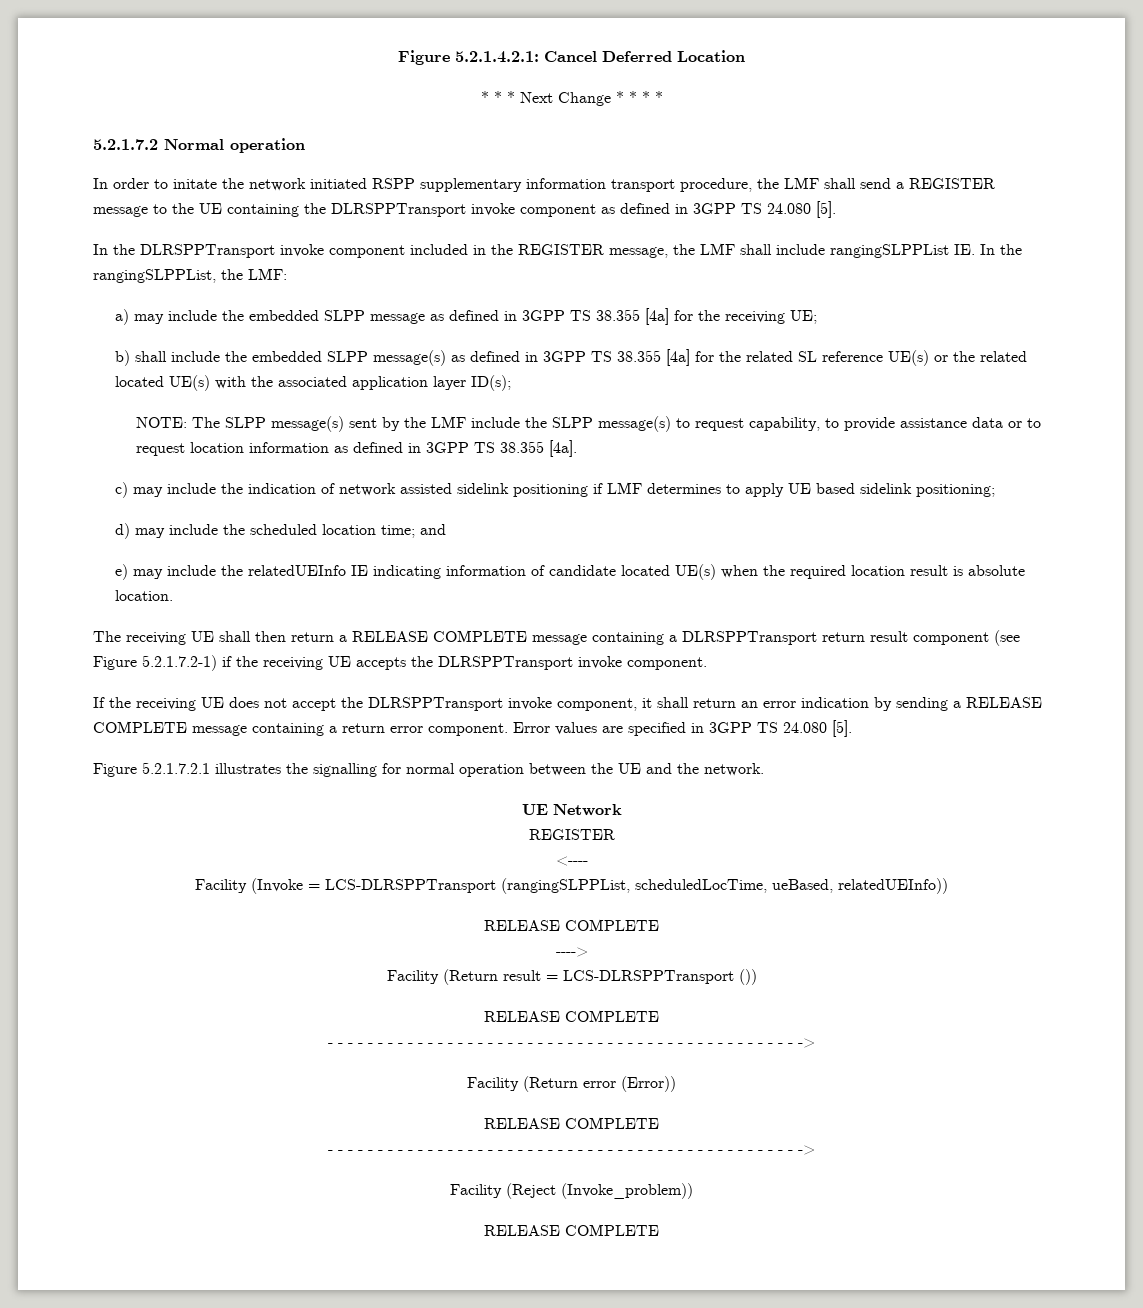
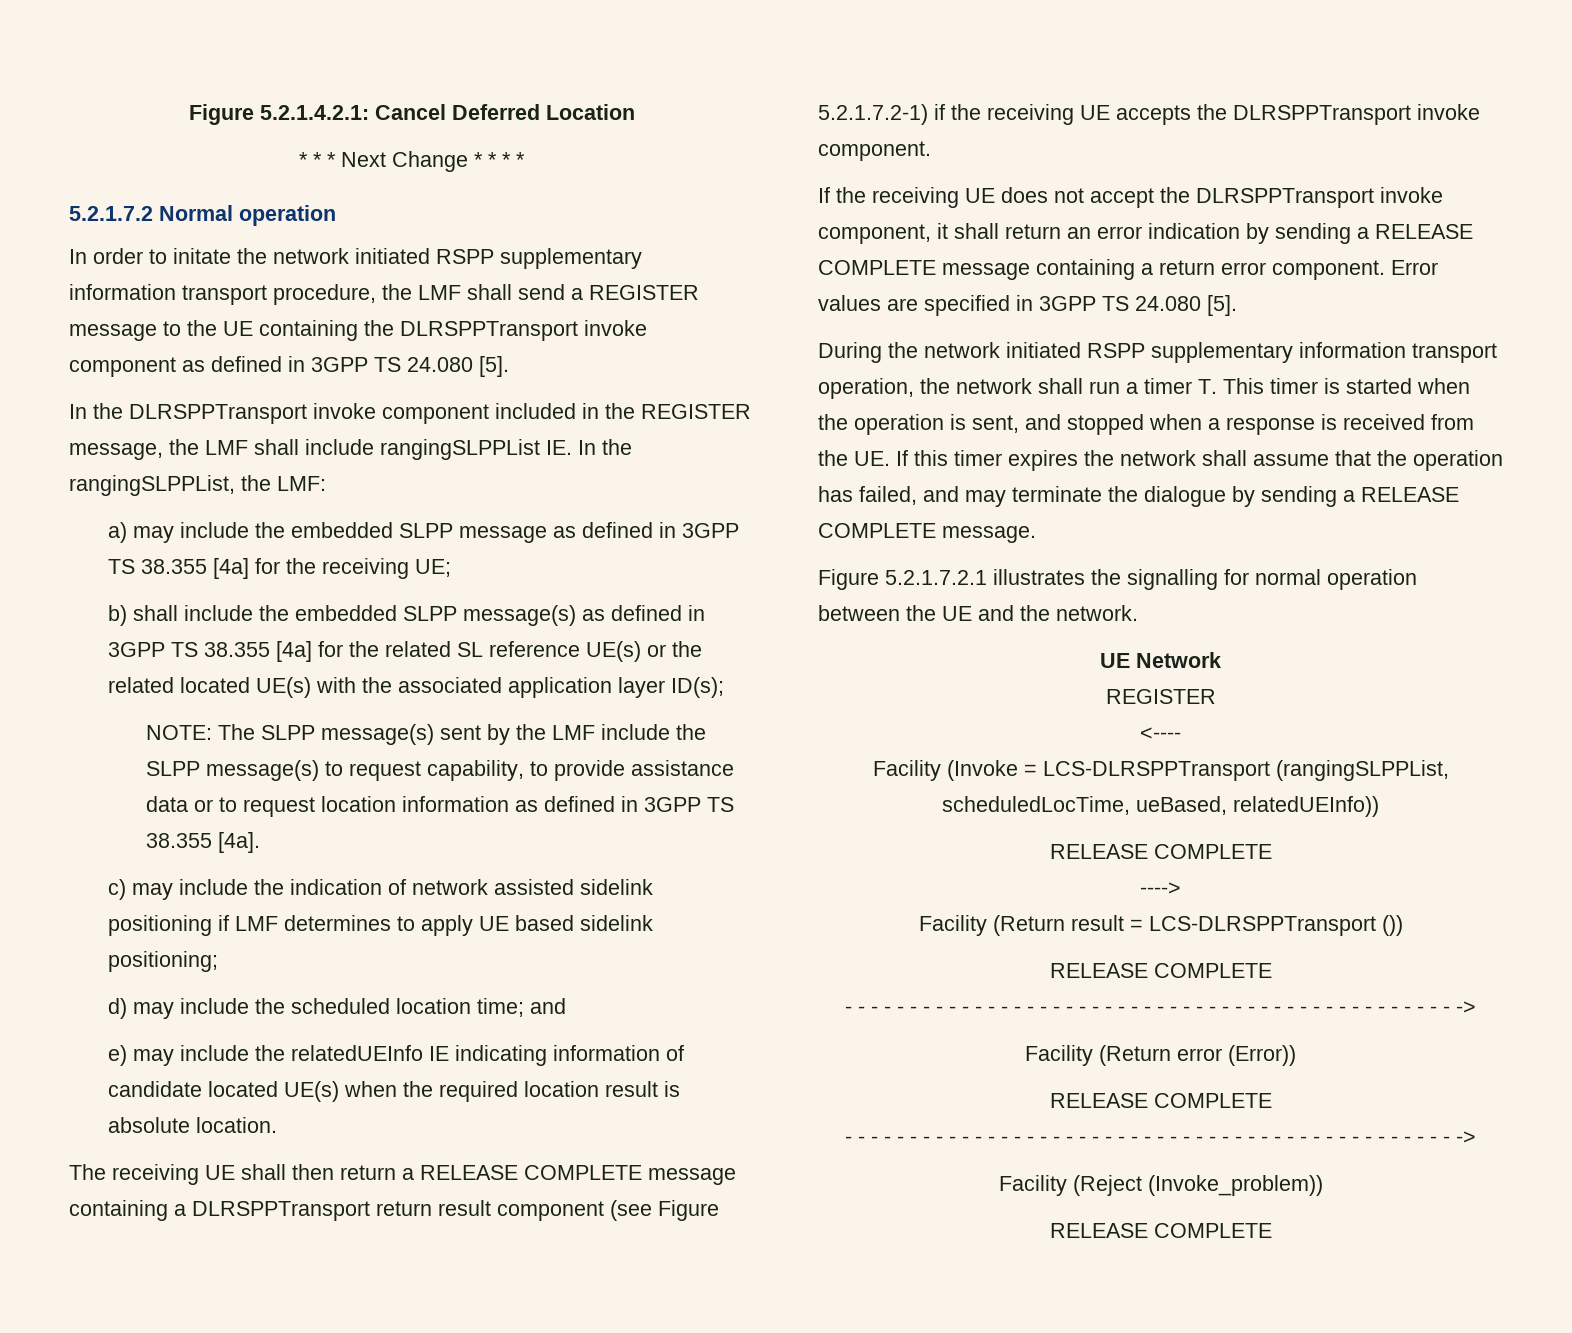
(852, 728) none -> [818,342,1497,363] [818,378,1470,399] [818,414,1474,435] [818,450,1503,471] [818,486,1459,507] [818,523,1036,543] // During the network initiated RSPP supplementary information transport operation, the network shall run a timer T. This timer is started when the operation is sent, and stopped when a response is received from the UE. If this timer expires the network shall assume that the operation has failed, and may terminate the dialogue by sending a RELEASE COMPLETE message.

